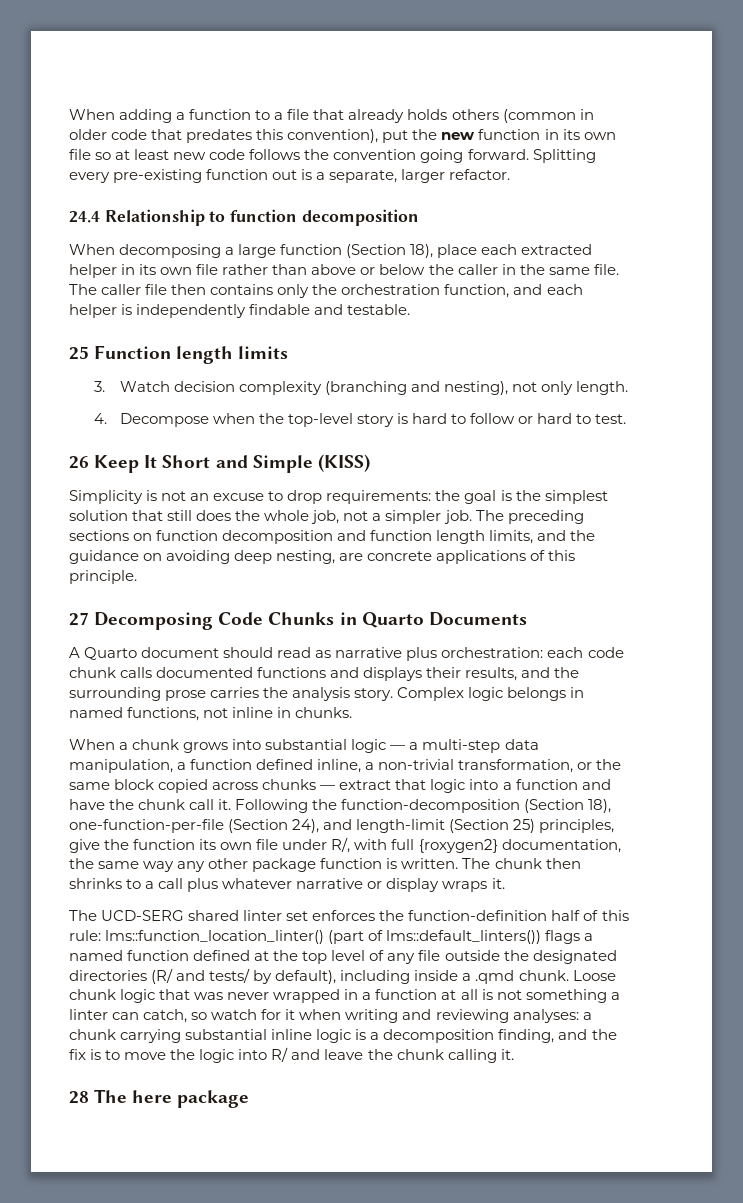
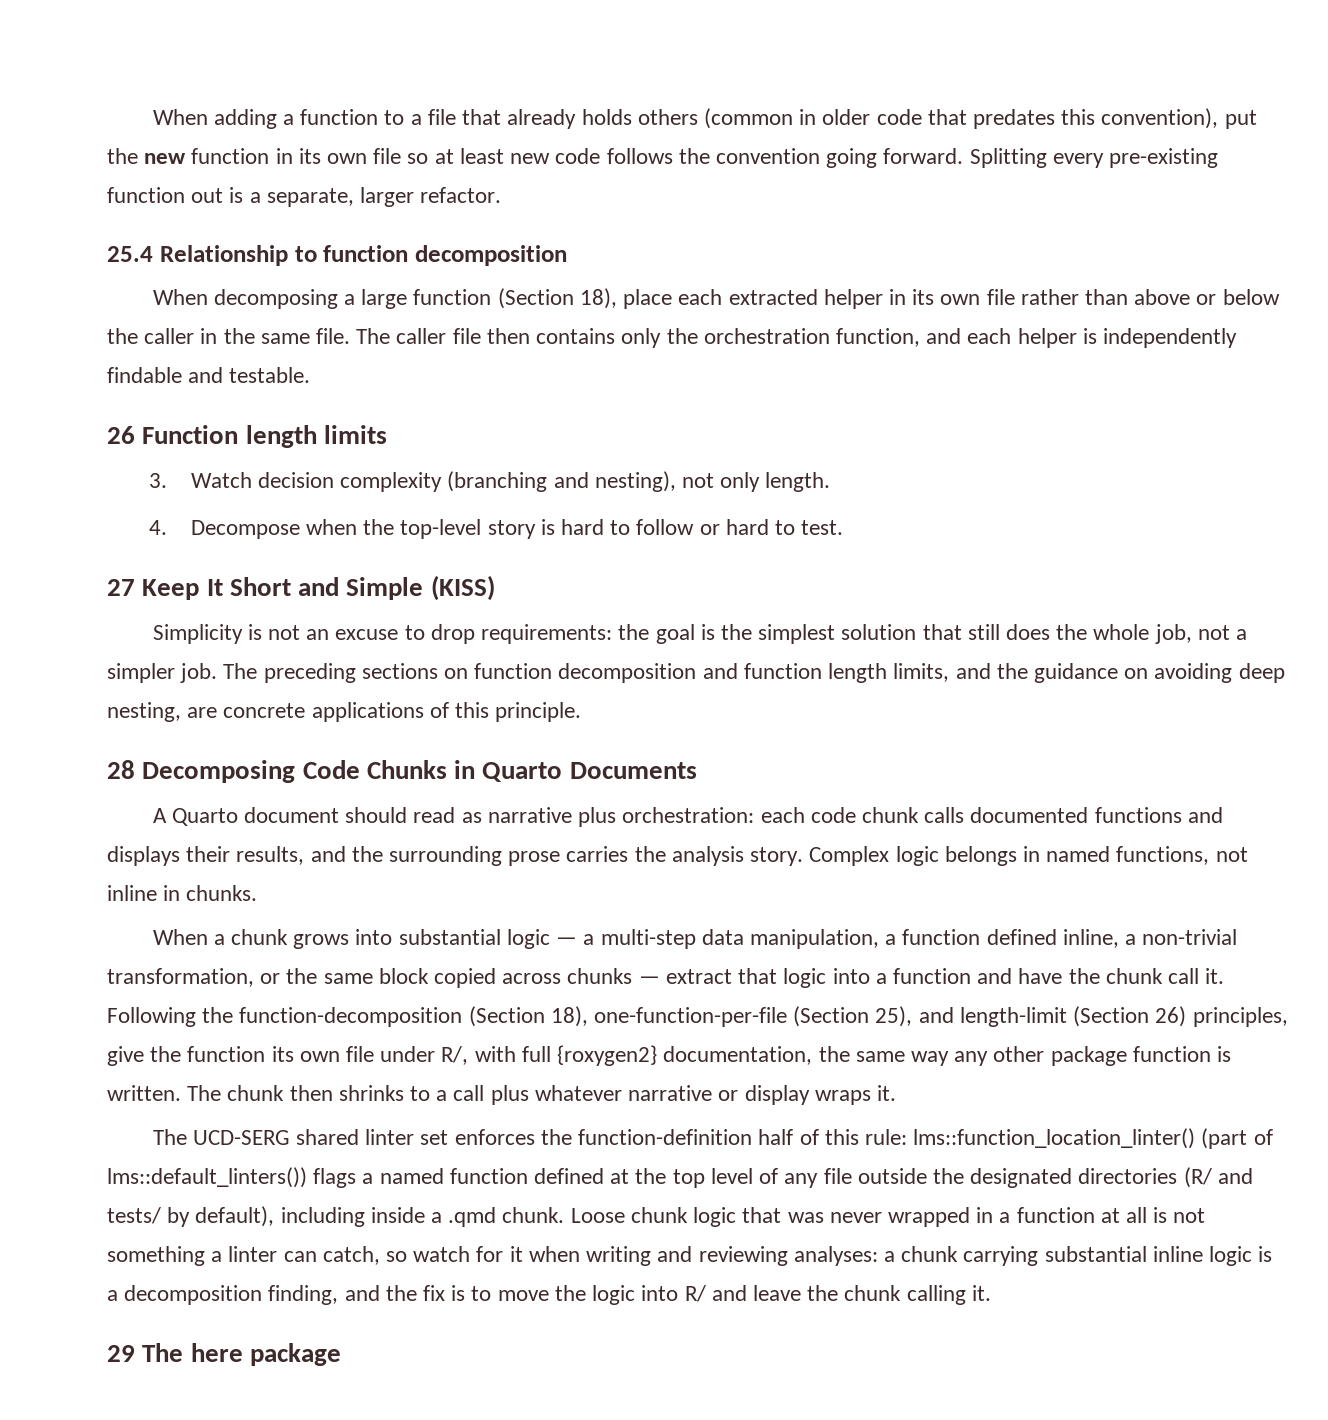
[69,211,100,223] 24.4 -> [107,246,153,262] 25.4
[69,346,89,360] 25 -> [107,426,135,444] 26
[69,456,89,469] 26 -> [107,579,135,596] 27
[69,612,89,626] 27 -> [107,760,135,779] 28
[292,819,320,833] 24), -> [875,1006,913,1027] 25),
[513,819,536,833] 25) -> [1155,1006,1187,1027] 26)
[69,1091,89,1104] 28 -> [107,1345,135,1362] 29

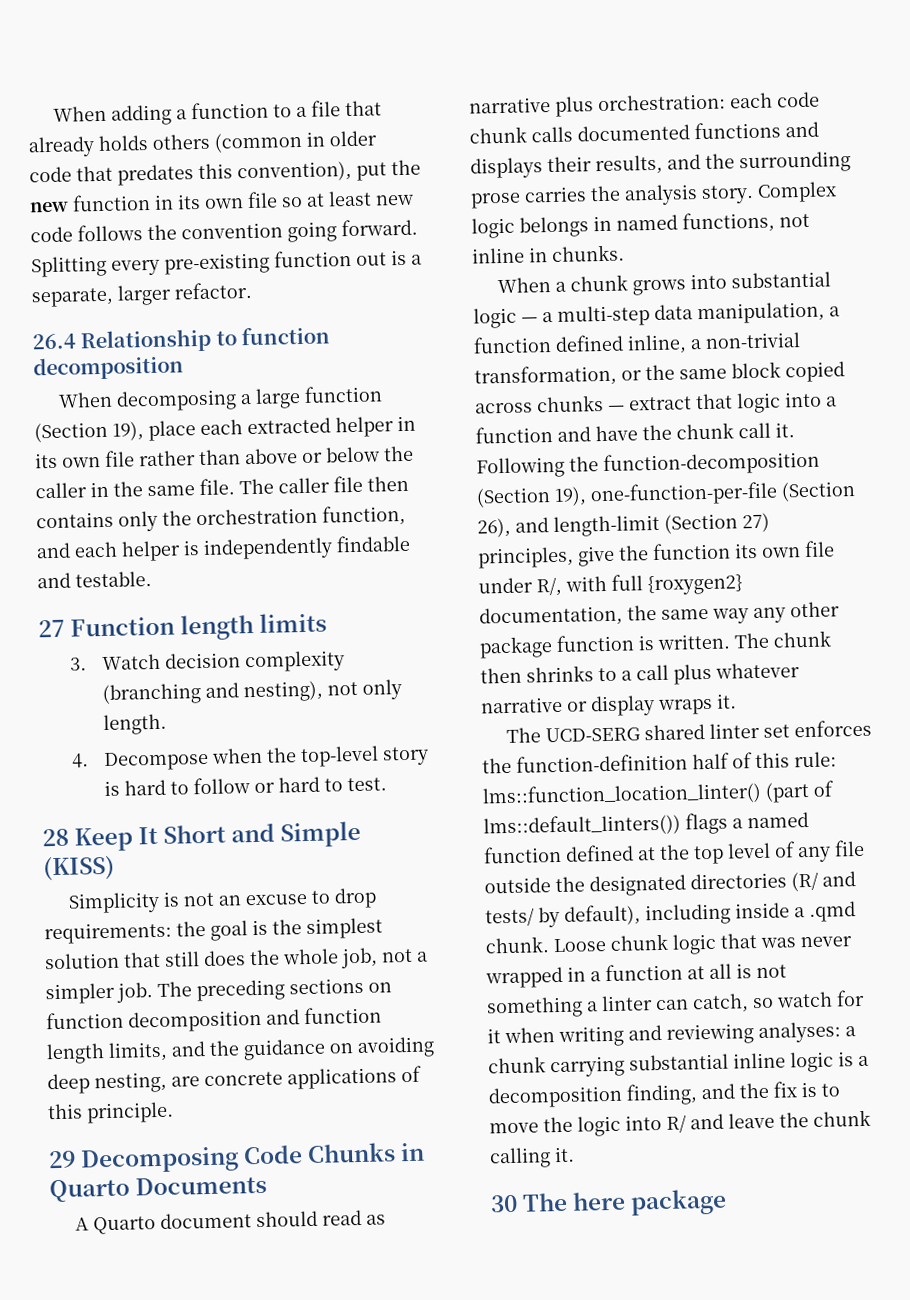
[107,246,153,262] 25.4 -> [32,333,76,350] 26.4
[579,288,617,309] 18), -> [112,421,144,441] 19),
[107,426,135,444] 26 -> [38,619,65,638] 27
[107,579,135,596] 27 -> [42,828,69,847] 28
[107,760,135,779] 28 -> [48,1150,76,1169] 29
[550,1006,588,1027] 18), -> [554,486,587,506] 19),
[875,1006,913,1027] 25), -> [477,517,511,538] 26),
[1155,1006,1187,1027] 26) -> [742,512,770,533] 27)
[107,1345,135,1362] 29 -> [490,1194,518,1213] 30

